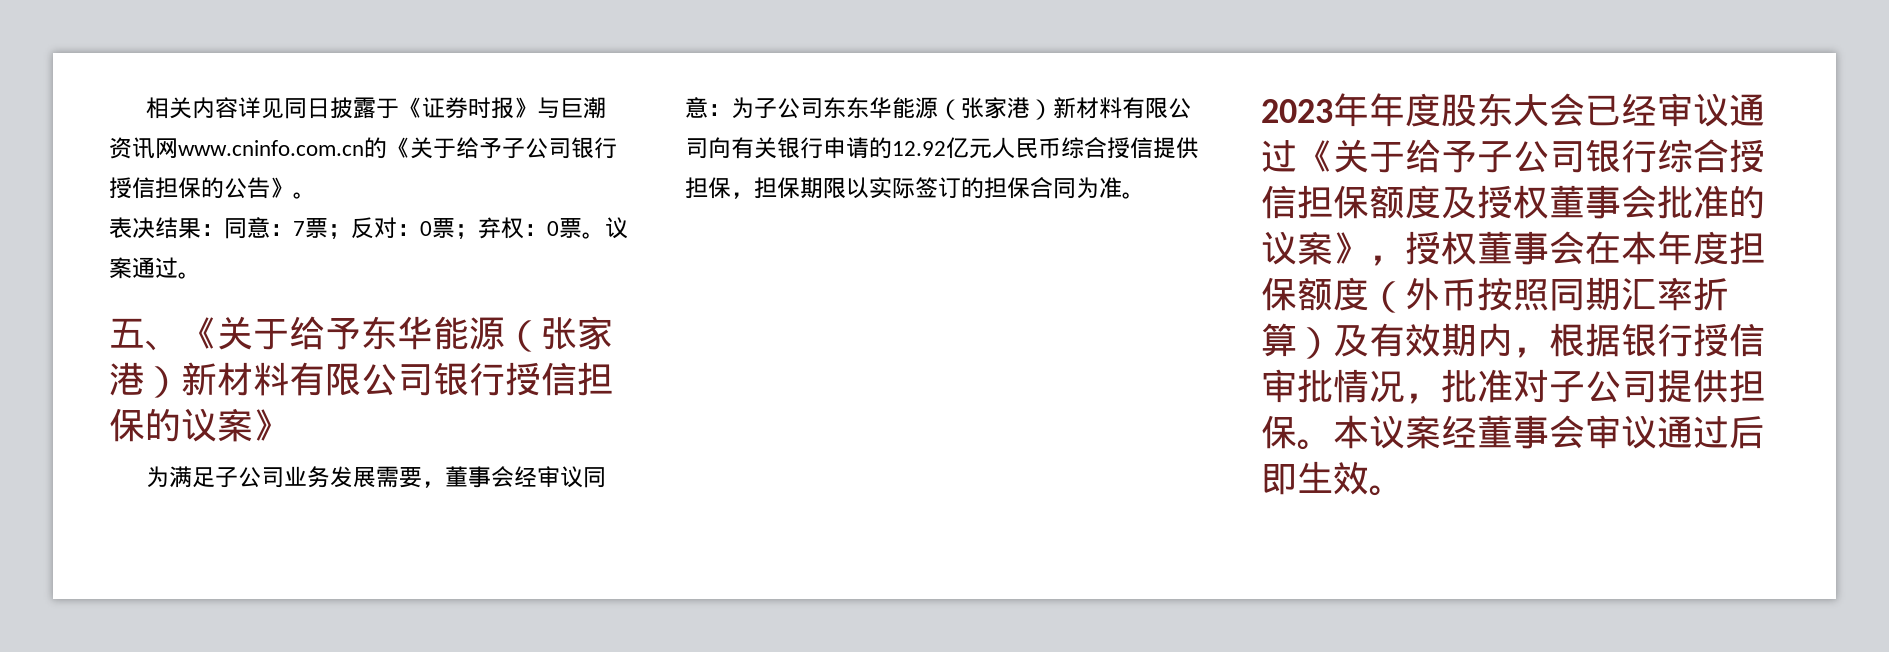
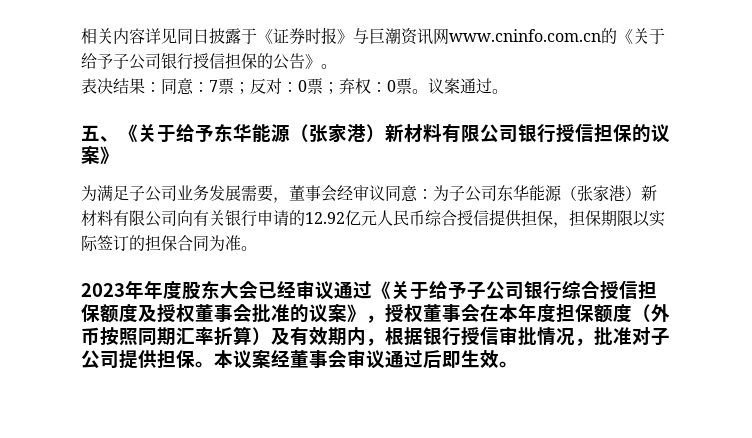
[846,97,869,118] 东 -> (513, 193) none

